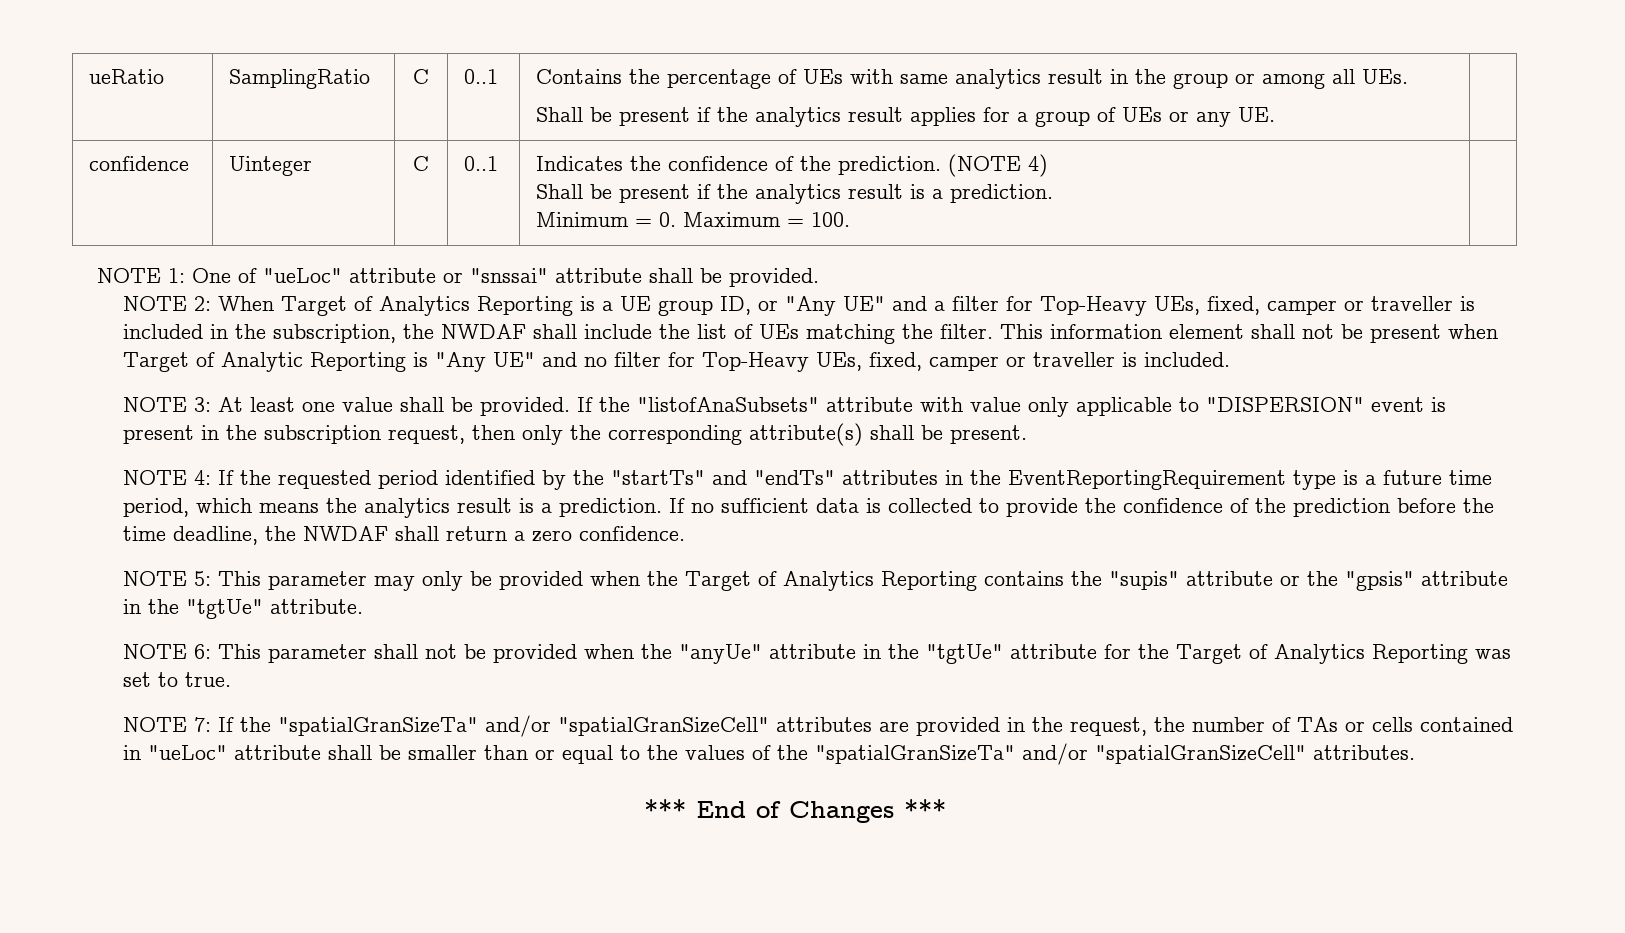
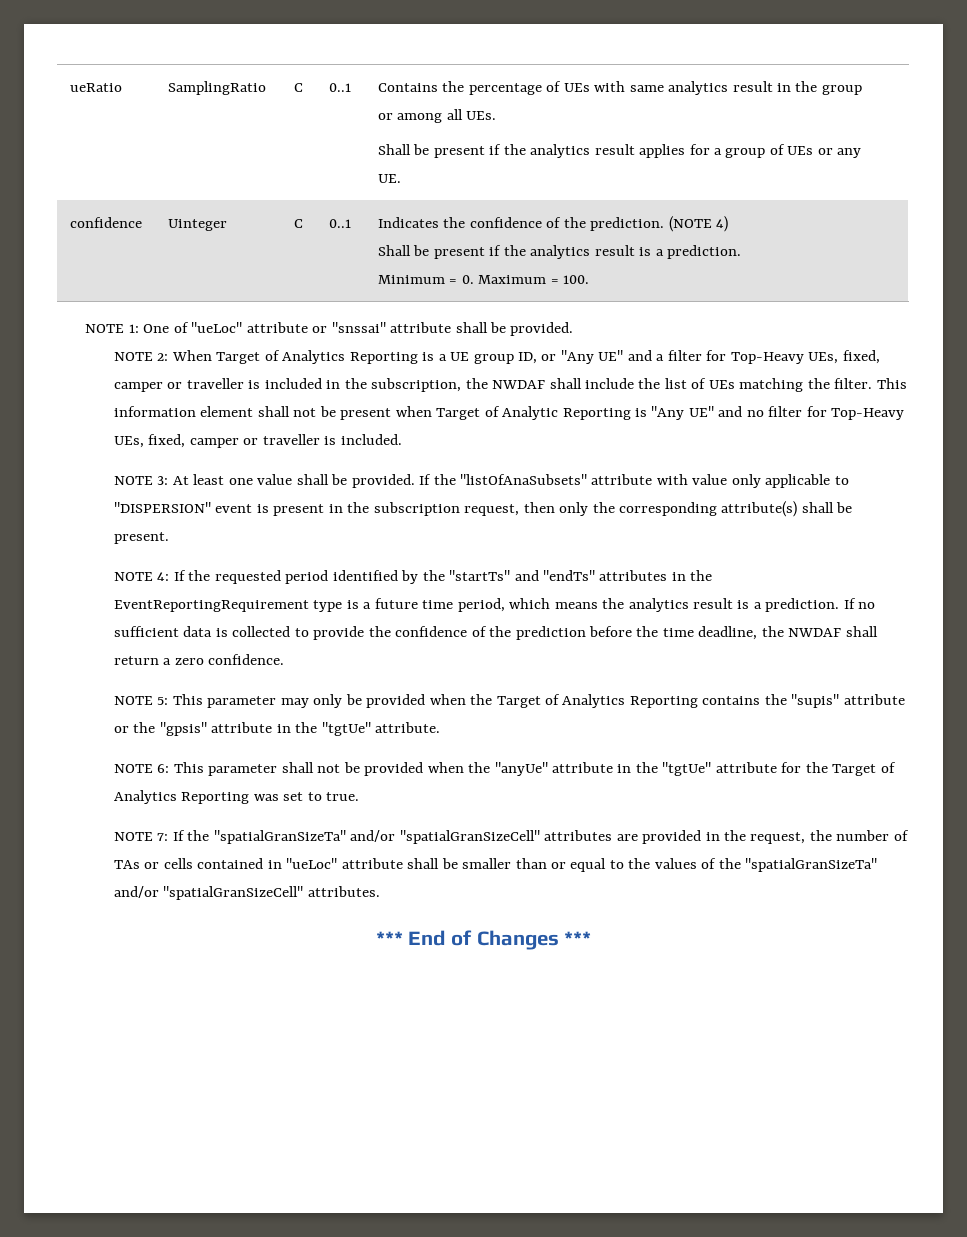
[636,397,819,412] "listofAnaSubsets" -> [459,474,587,485] "listOfAnaSubsets"

